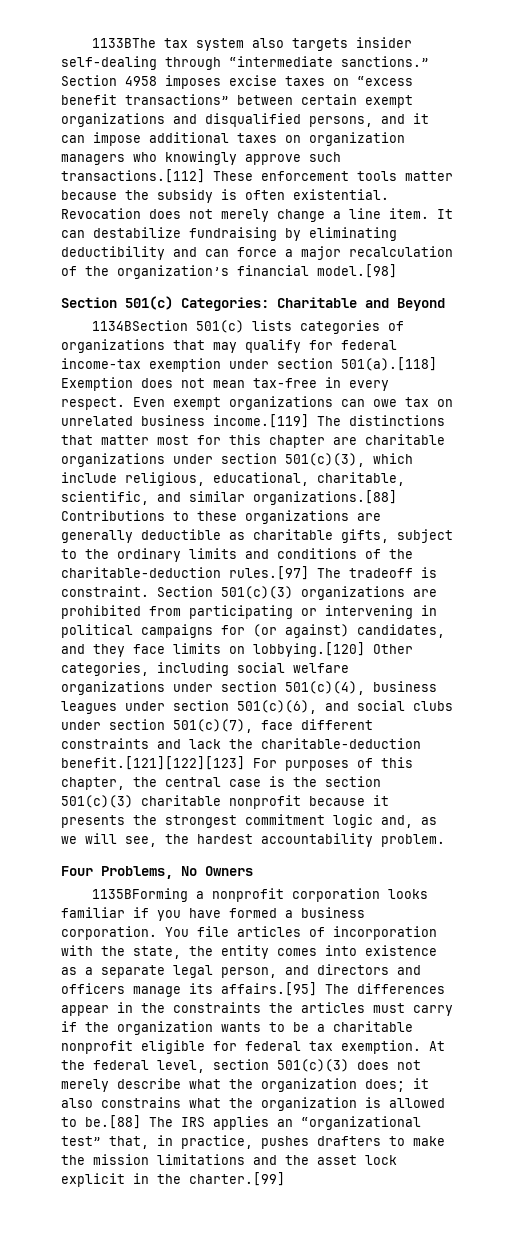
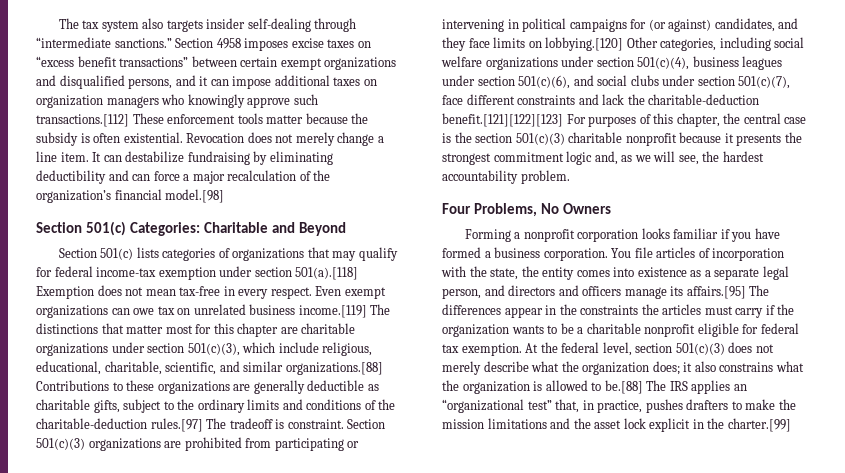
[91,38,156,48] 1133BThe -> [58,18,79,29] The
[91,320,188,331] 1134BSection -> [58,248,97,258] Section
[91,888,188,902] 1135BForming -> [464,229,511,242] Forming

